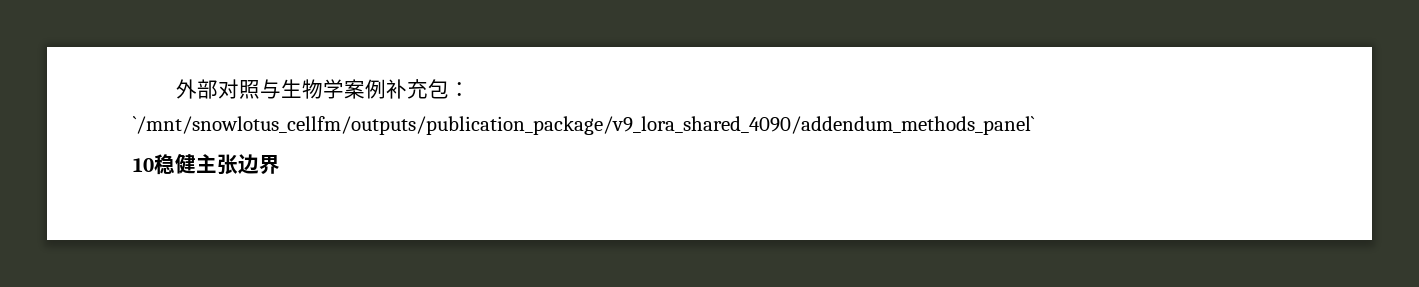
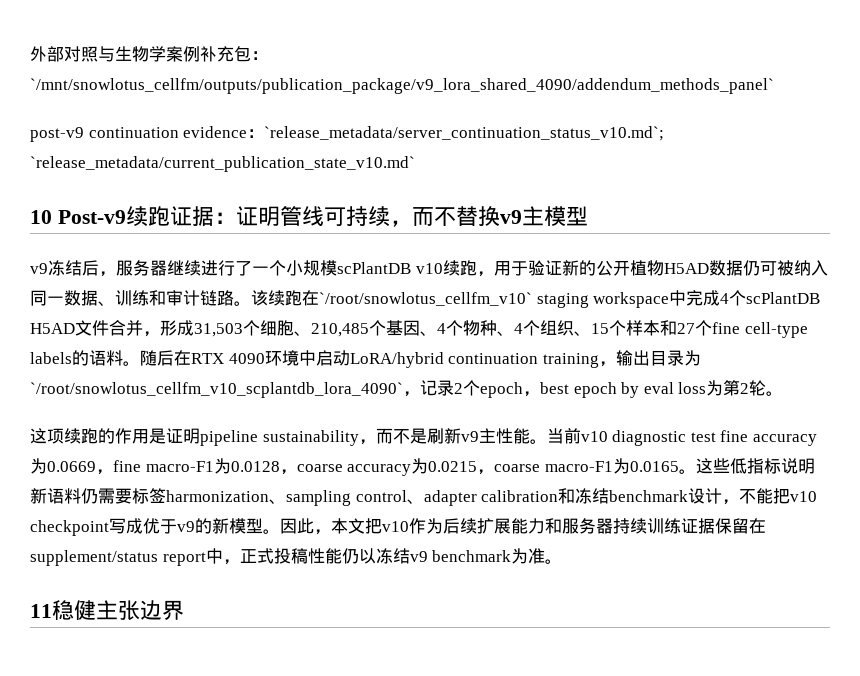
[133,158,154,172] 10 -> [30,126,665,142] [30,156,415,172] [30,206,588,227] [30,260,828,277] [30,290,821,308] [30,320,808,338] [30,350,701,368] [30,380,784,398] [30,428,817,446] [30,458,815,476] [30,488,818,506] [30,518,766,536] [30,548,563,566] [30,604,52,618] post-v9 continuation evidence：`release_metadata/server_continuation_status_v10.md`; `release_metadata/current_publication_state_v10.md` // 10 Post-v9续跑证据：证明管线可持续，而不替换v9主模型 // v9冻结后，服务器继续进行了一个小规模scPlantDB v10续跑，用于验证新的公开植物H5AD数据仍可被纳入同一数据、训练和审计链路。该续跑在`/root/snowlotus_cellfm_v10` staging workspace中完成4个scPlantDB H5AD文件合并，形成31,503个细胞、210,485个基因、4个物种、4个组织、15个样本和27个fine cell-type labels的语料。随后在RTX 4090环境中启动LoRA/hybrid continuation training，输出目录为`/root/snowlotus_cellfm_v10_scplantdb_lora_4090`，记录2个epoch，best epoch by eval loss为第2轮。 // 这项续跑的作用是证明pipeline sustainability，而不是刷新v9主性能。当前v10 diagnostic test fine accuracy为0.0669，fine macro-F1为0.0128，coarse accuracy为0.0215，coarse macro-F1为0.0165。这些低指标说明新语料仍需要标签harmonization、sampling control、adapter calibration和冻结benchmark设计，不能把v10 checkpoint写成优于v9的新模型。因此，本文把v10作为后续扩展能力和服务器持续训练证据保留在supplement/status report中，正式投稿性能仍以冻结v9 benchmark为准。 // 11

